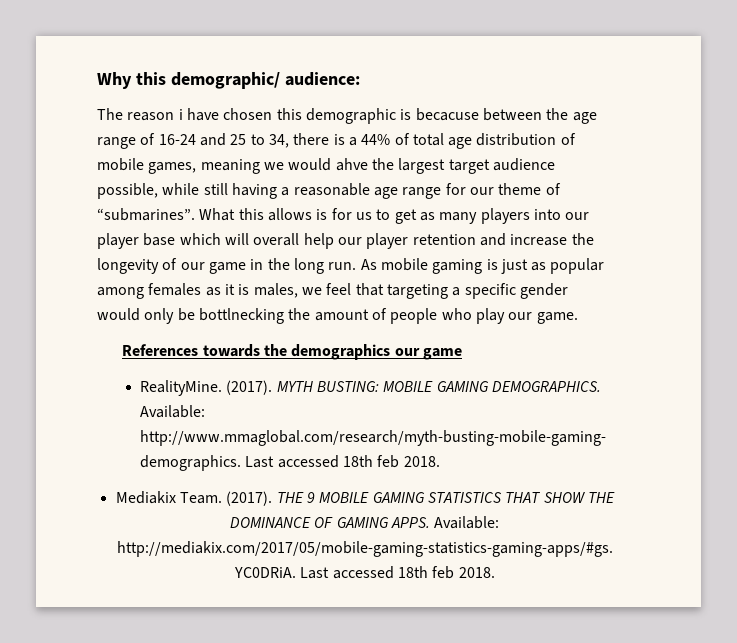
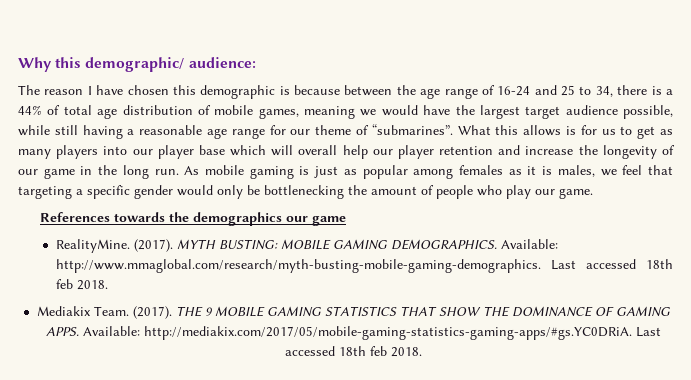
[178,109,183,120] i -> [87,86,92,95] I
[415,108,479,121] becacuse -> [294,85,341,95] because
[335,158,368,171] ahve -> [423,105,451,115] have
[198,308,284,324] bottlnecking -> [264,185,344,199] bottlenecking

